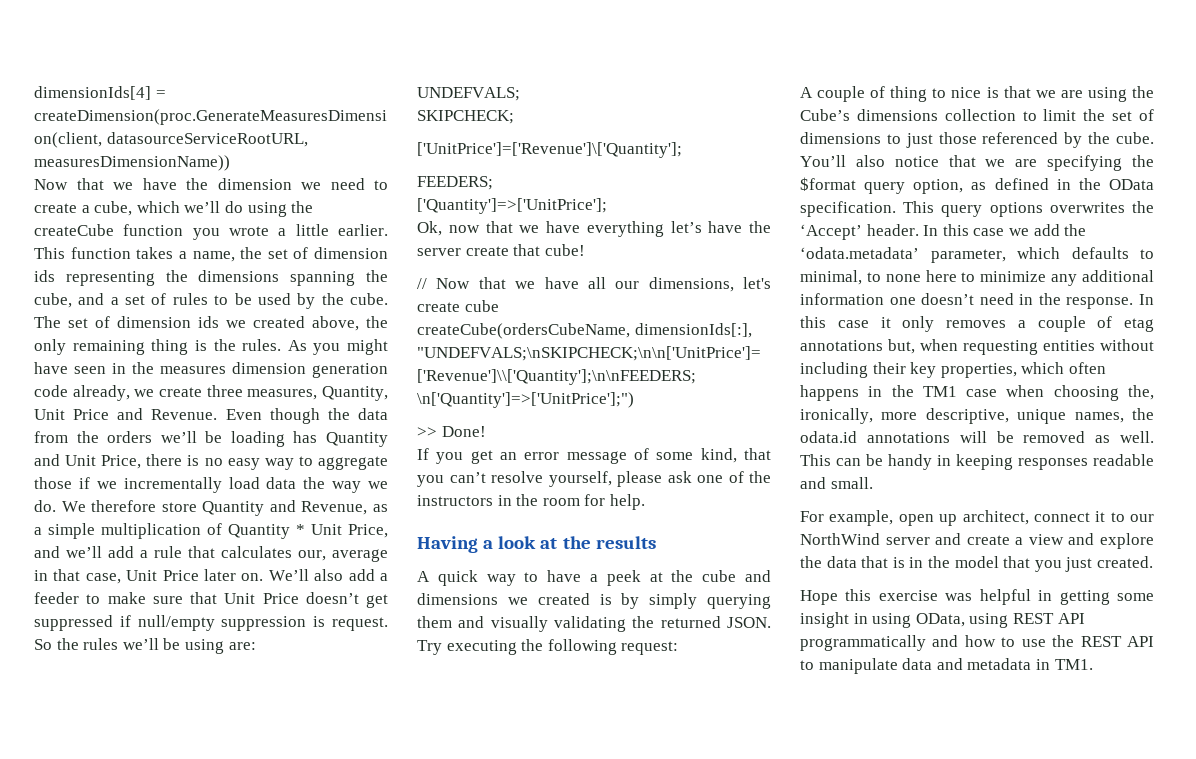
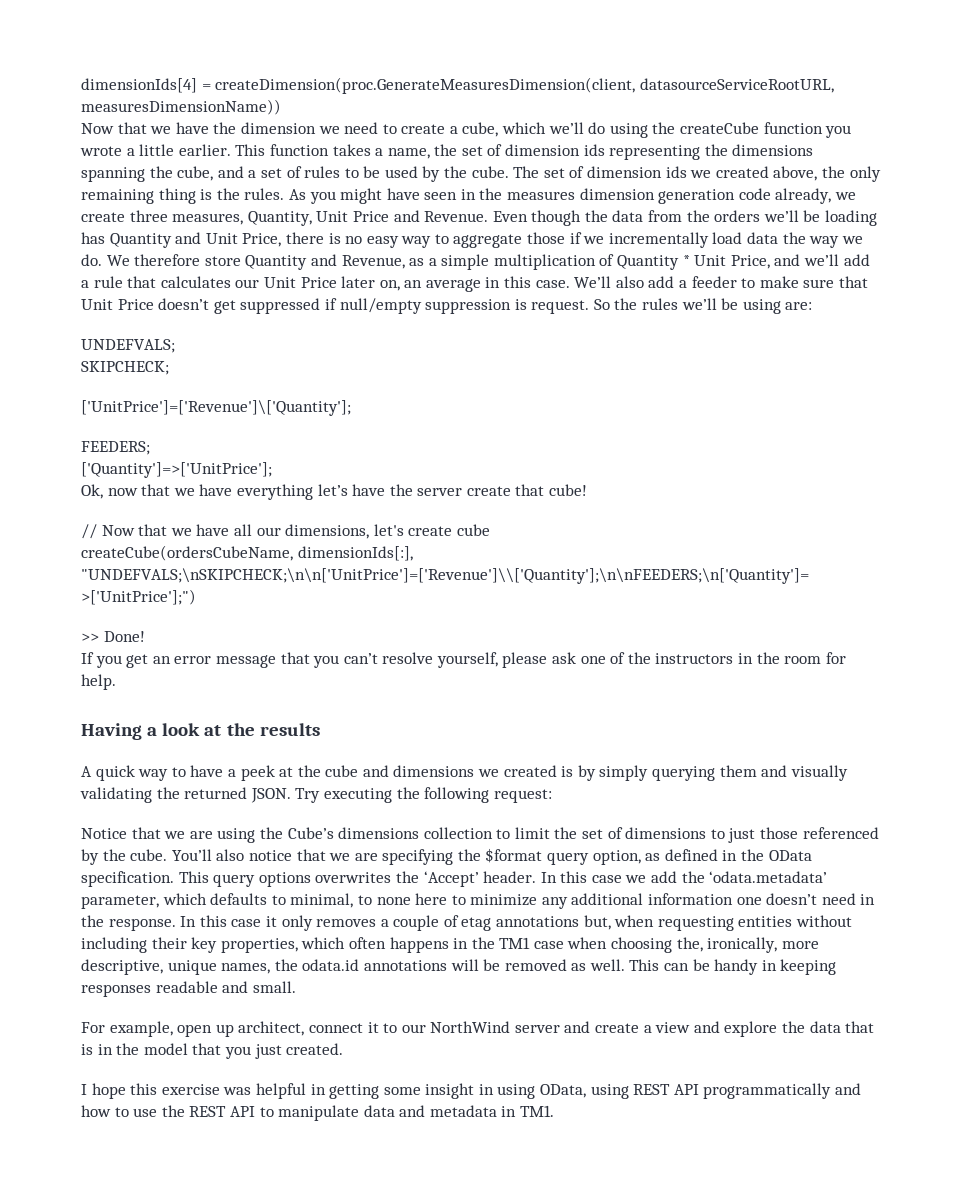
[298,549,388,562] [34,569,264,584] our, average in that case, Unit Price later on. -> [235,276,570,292] our Unit Price later on, an average in this case.
[634,448,737,463] of some kind, -> (276, 661) none
[800,86,999,102] A couple of thing to nice is -> [81,828,127,839] Notice
[800,590,838,605] Hope -> [81,1083,126,1099] I hope

